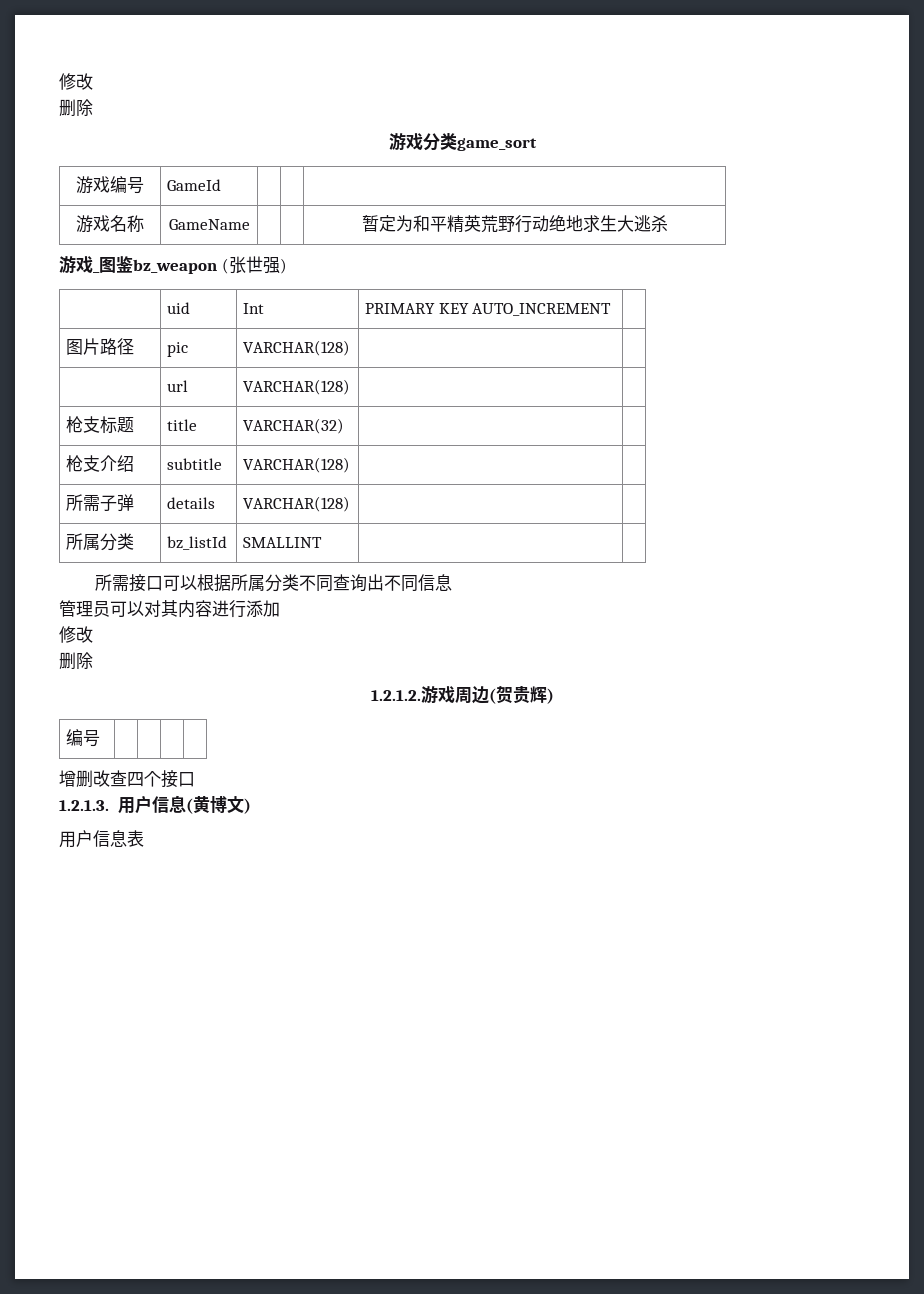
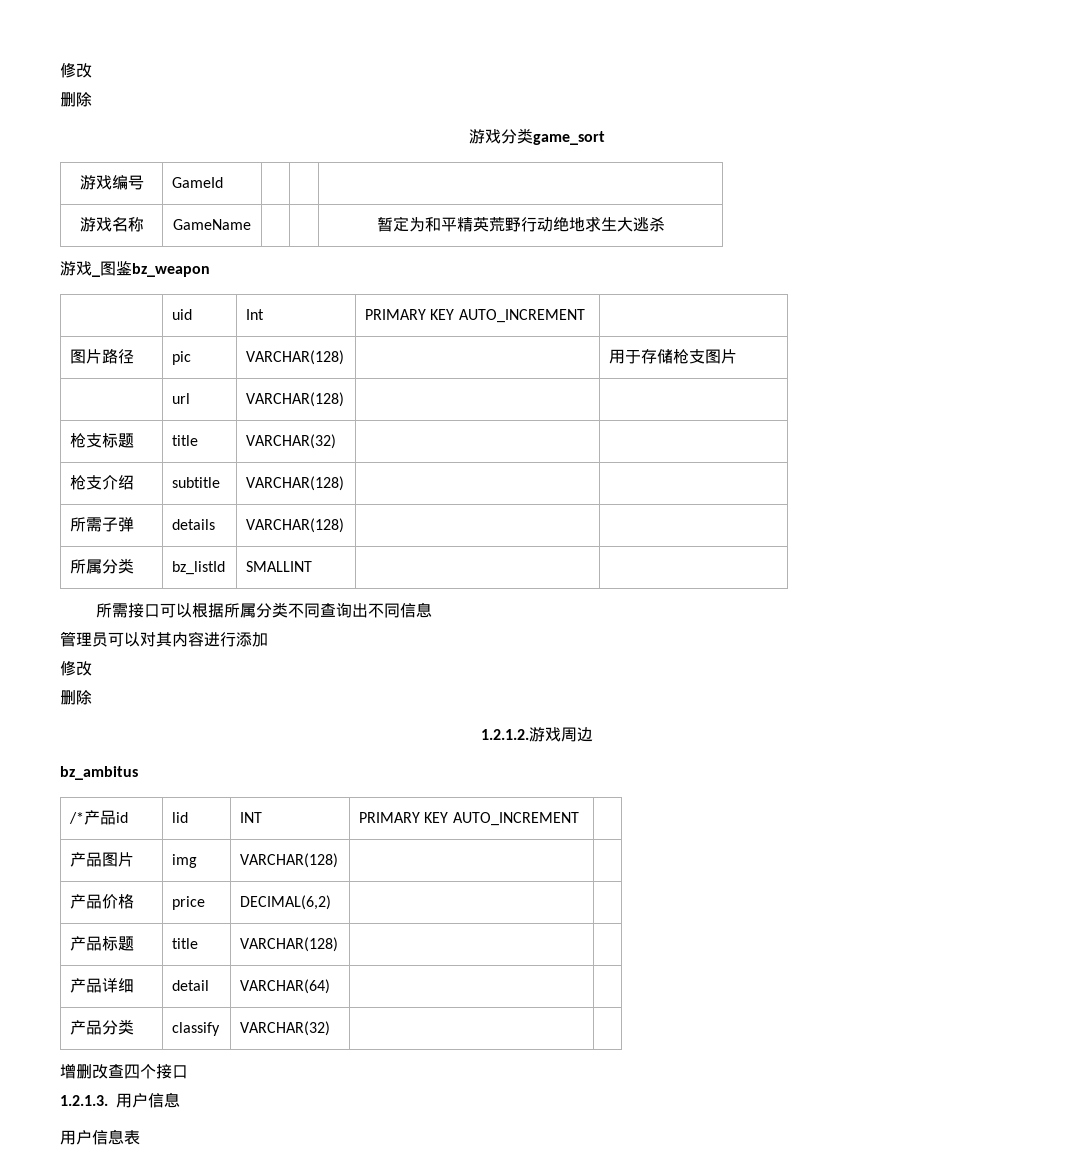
[221,256,287,274] (张世强) -> (210, 270) none
(351, 348) none -> [609,349,738,364] 用于存储枪支图片
[488,686,554,704] [66,729,101,747] (贺贵辉) // 编号 | | -> [60,766,138,780] [69,810,129,825] [172,812,189,823] [240,812,263,823] [359,812,579,826] [70,852,135,867] [172,854,198,868] [240,853,339,868] [70,894,135,909] [172,896,206,910] [240,895,332,910] [70,936,135,951] [172,938,199,949] [240,937,339,952] [70,978,135,993] [172,980,210,991] [240,979,331,994] [70,1019,135,1035] [172,1022,221,1036] [240,1021,331,1036] // bz_ambitus // /*产品id | lid | INT | PRIMARY KEY AUTO_INCREMENT | // 产品图片 | img | VARCHAR(128) | | // 产品价格 | price | DECIMAL(6,2) | | // 产品标题 | title | VARCHAR(128) | | // 产品详细 | detail | VARCHAR(64) | | // 产品分类 | classify | VARCHAR(32)
[185,796,251,814] (黄博文) -> (180, 1100) none

